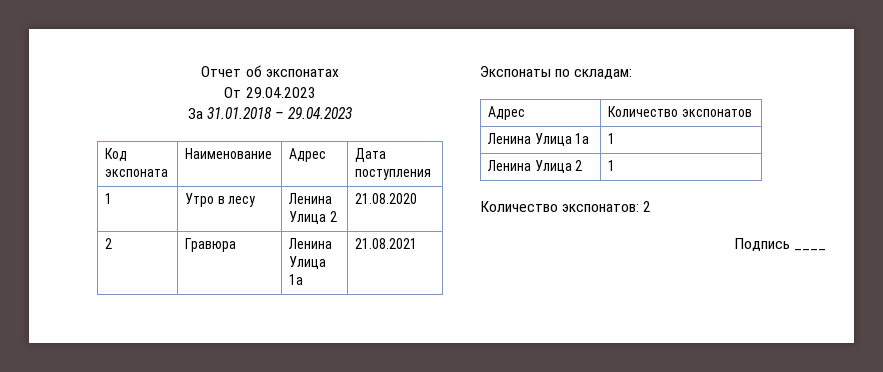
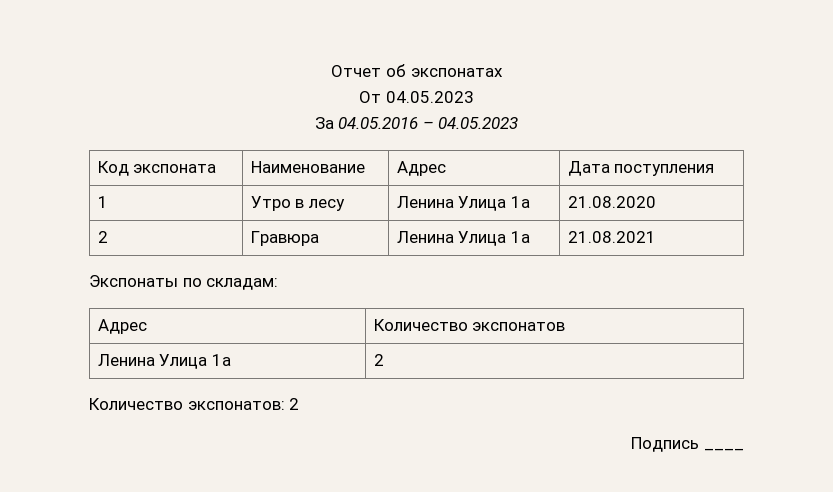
[245,87,316,98] 29.04.2023 -> [385,91,474,103] 04.05.2023
[206,107,353,119] 31.01.2018 – 29.04.2023 -> [338,117,519,129] 04.05.2016 – 04.05.2023
[329,211,337,222] 2 -> [510,196,530,208] 1a
[607,133,615,144] [487,160,583,173] [607,160,615,171] 1 // Ленина Улица 2 | 1 -> [373,354,384,366] 2

